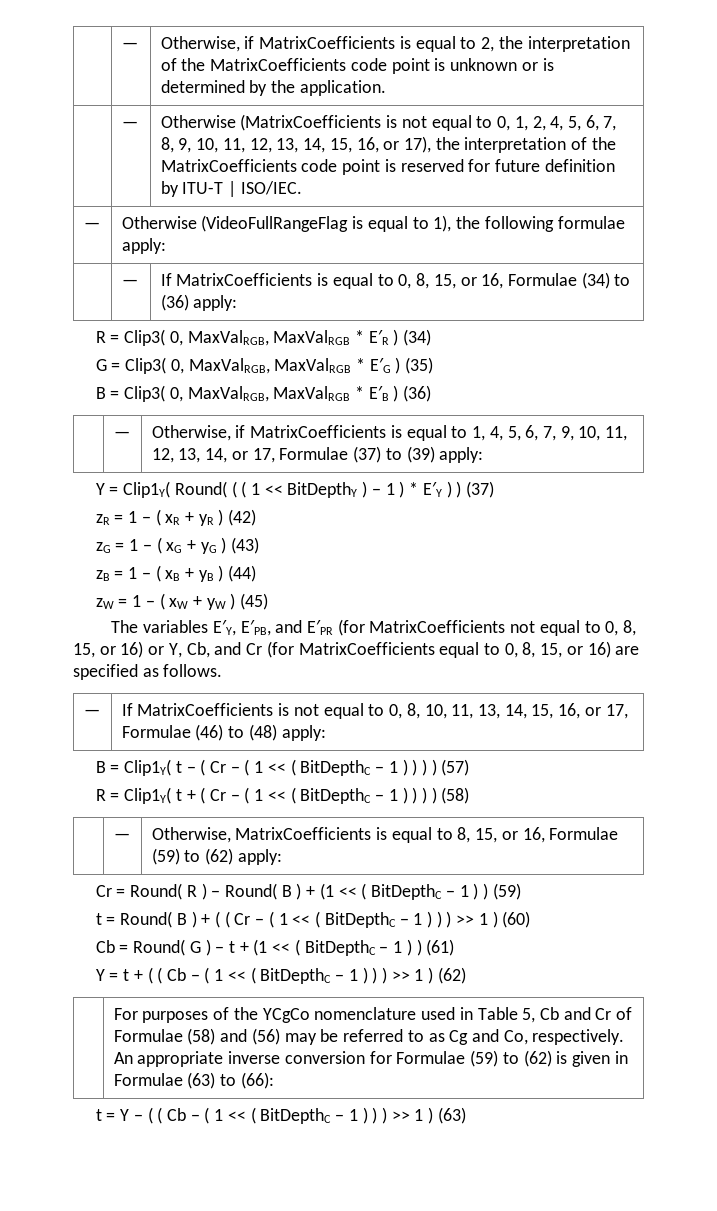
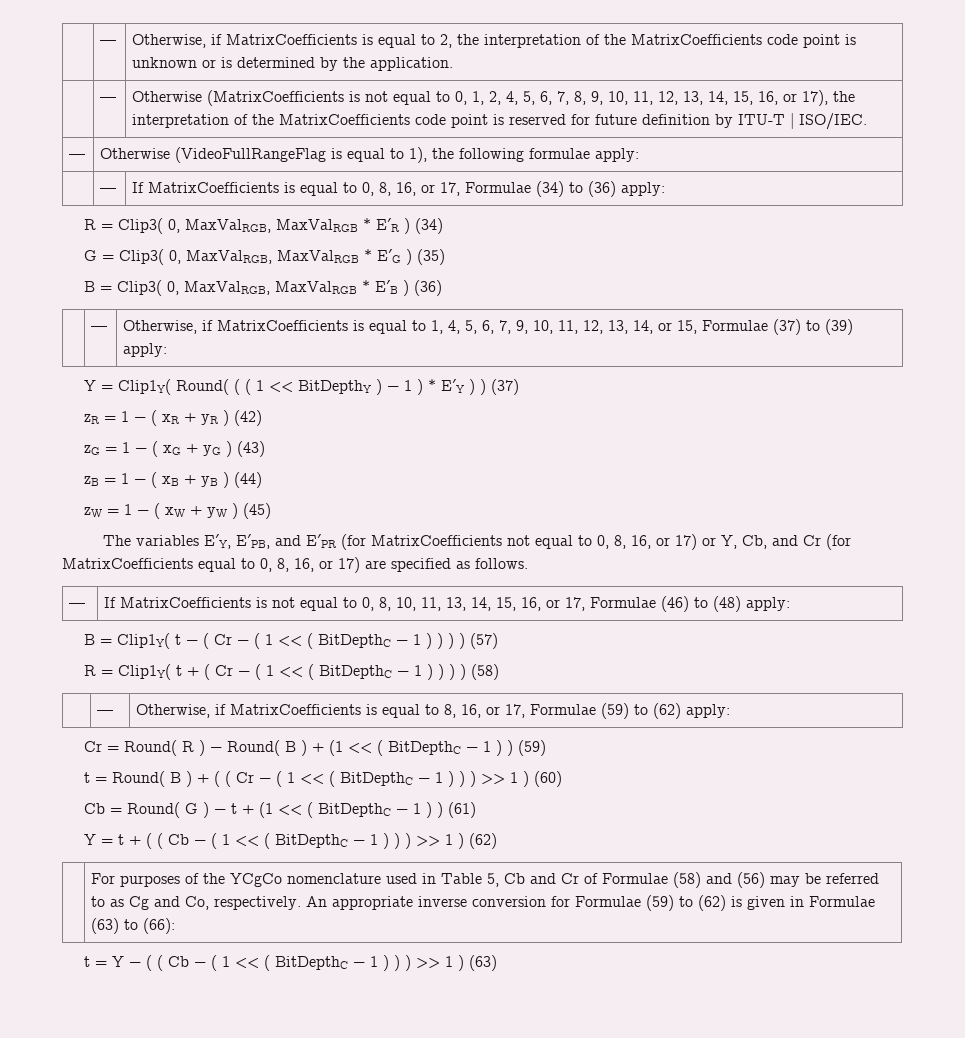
[433,273,504,289] 15, or 16, -> [396,182,461,196] 16, or 17,
[252,448,275,463] 17, -> [677,320,698,334] 15,
[73,641,144,658] 15, or 16) -> [630,534,697,550] 16, or 17)
[540,641,611,658] 15, or 16) -> [294,557,360,573] 16, or 17)
(231, 835) none -> [215,704,227,715] if
[475,827,545,843] 15, or 16, -> [461,704,526,718] 16, or 17,

